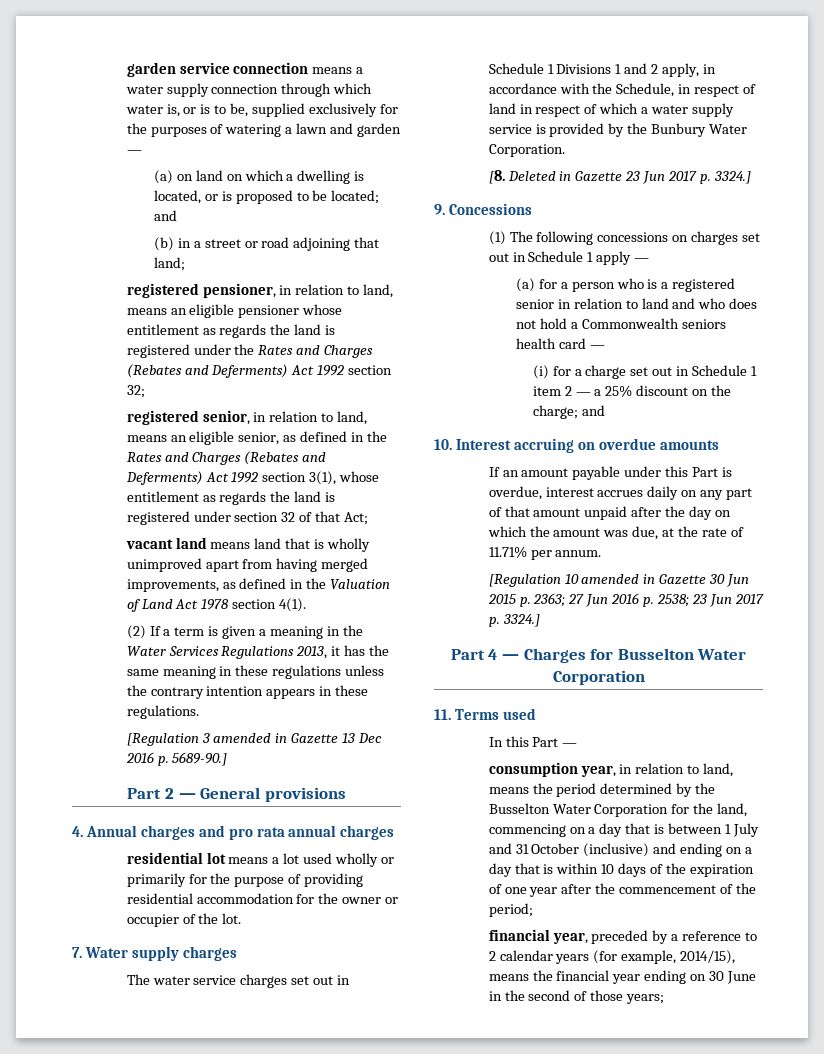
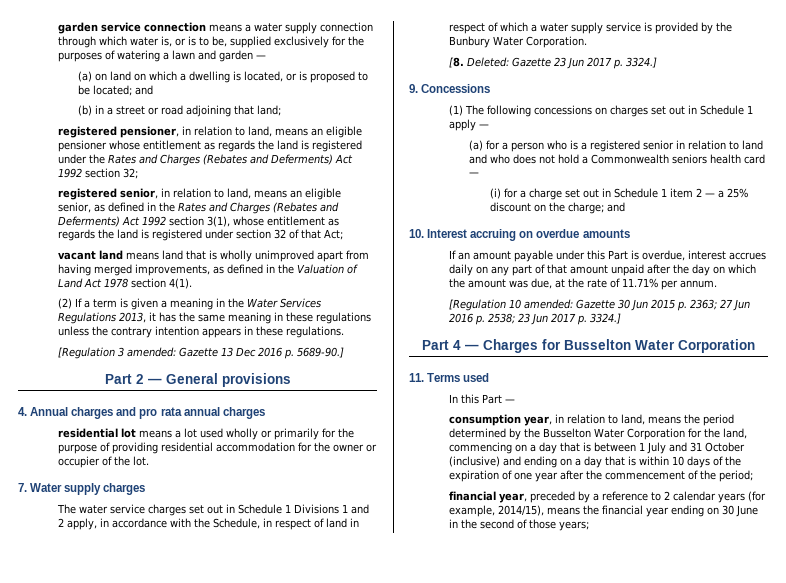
[213,733,288,743] amended in -> [127,347,177,357] amended:
[507,171,572,181] Deleted in -> [467,57,510,67] Deleted:
[581,574,656,584] amended in -> [524,299,574,309] amended:

